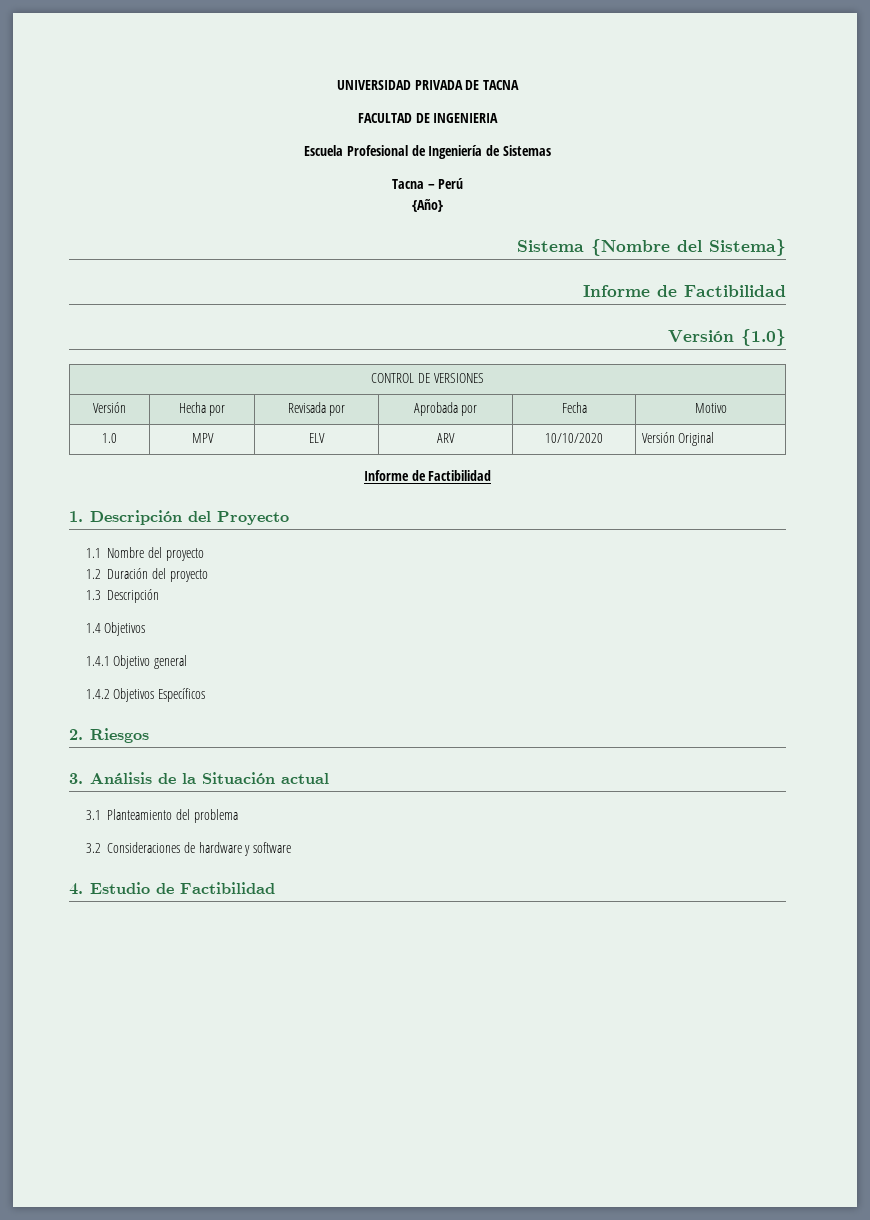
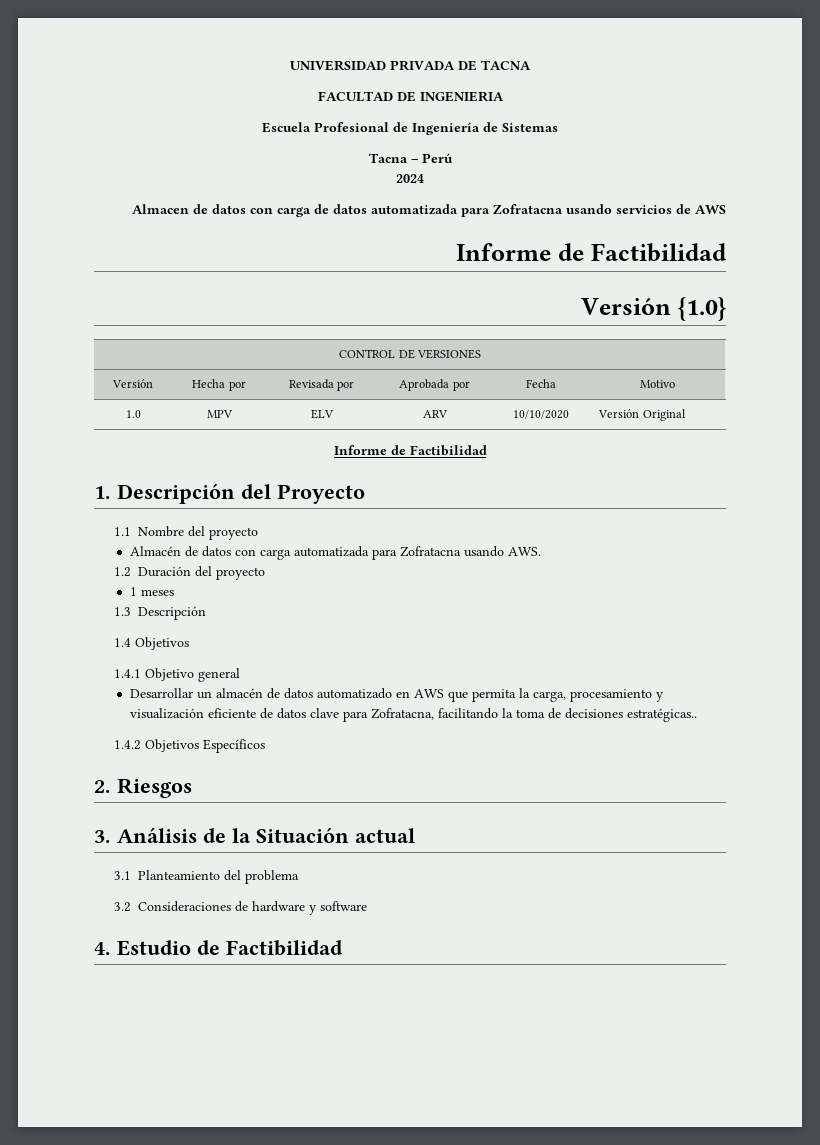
[412,199,443,212] [517,239,786,256] {Año} // Sistema {Nombre del Sistema} -> [396,174,424,183] [132,204,726,217] 2024 // Almacen de datos con carga de datos automatizada para Zofratacna usando servicios de AWS
(204, 554) none -> [129,546,541,560] // Almacén de datos con carga automatizada para Zofratacna usando AWS.
(208, 575) none -> [129,587,174,596] // 1 meses
(187, 662) none -> [129,688,664,702] [129,708,697,722] // Desarrollar un almacén de datos automatizado en AWS que permita la carga, procesamiento y visualización eficiente de datos clave para Zofratacna, facilitando la toma de decisiones estratégicas..

